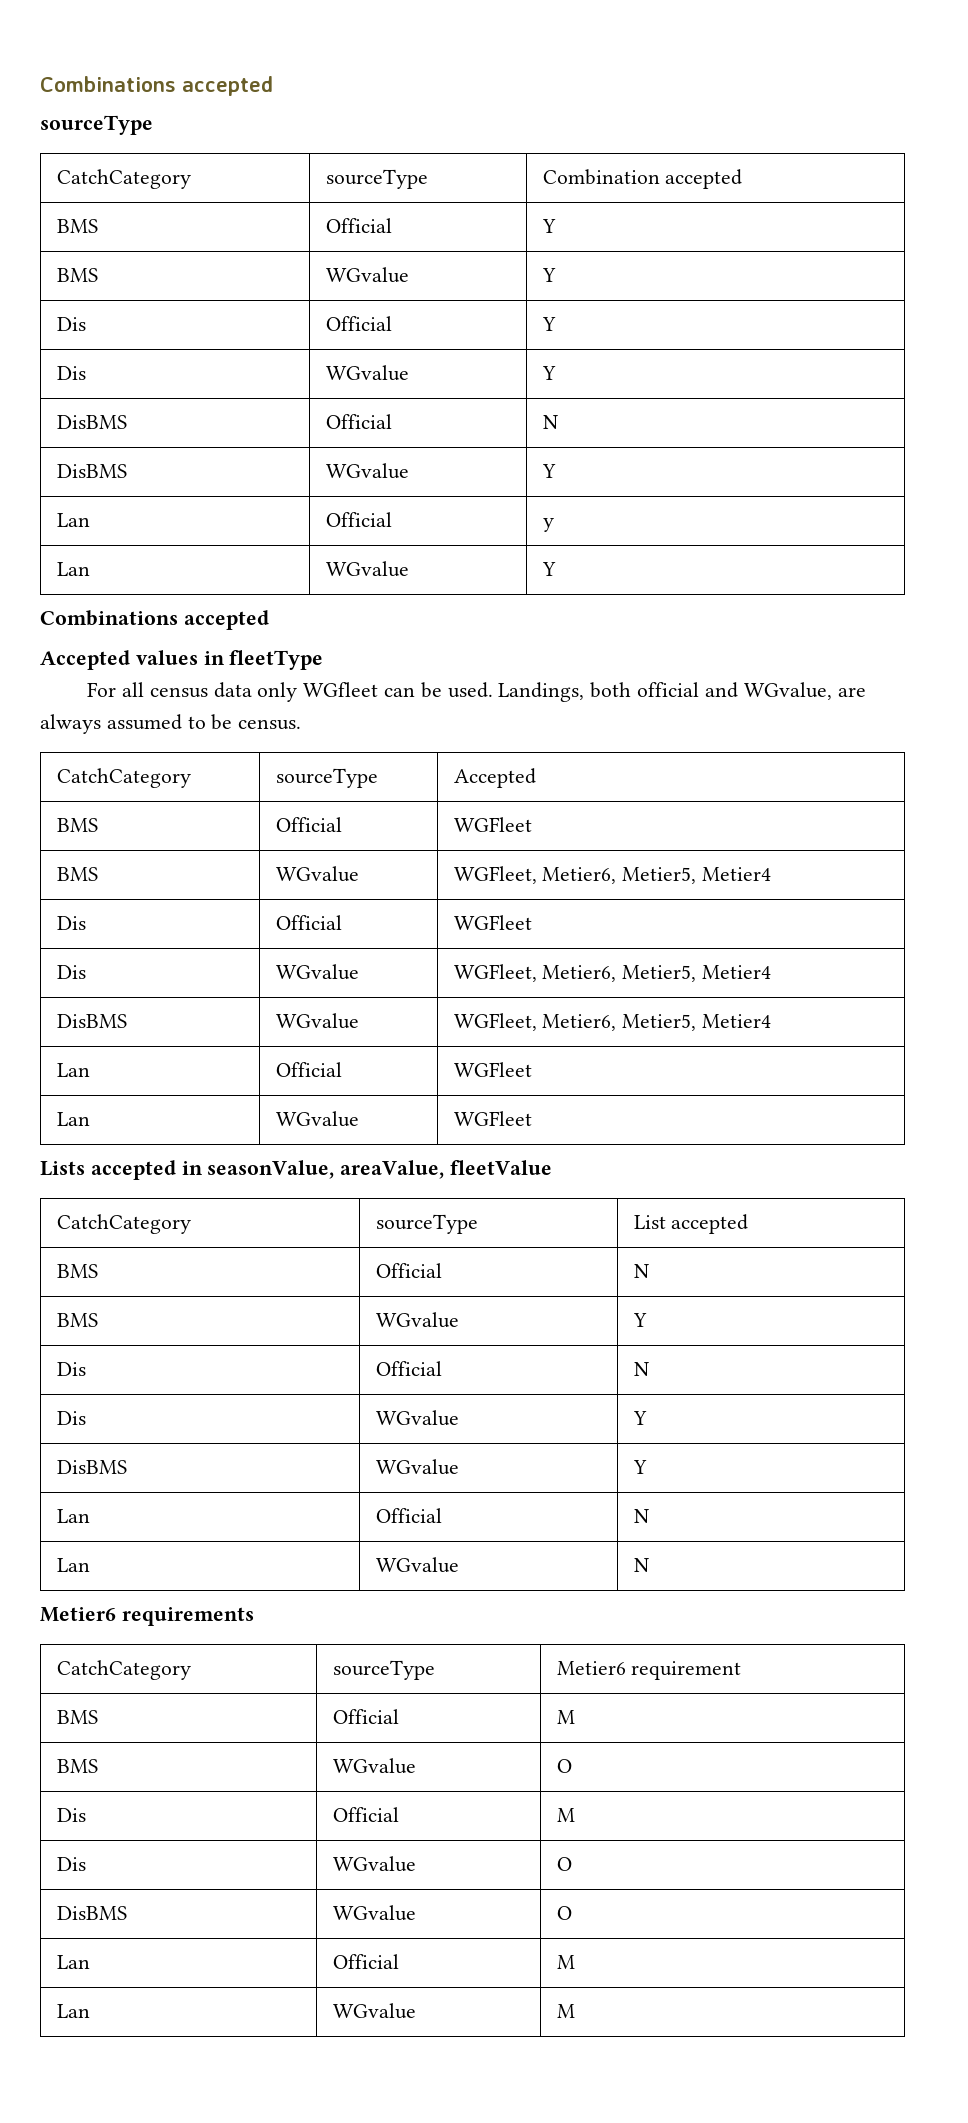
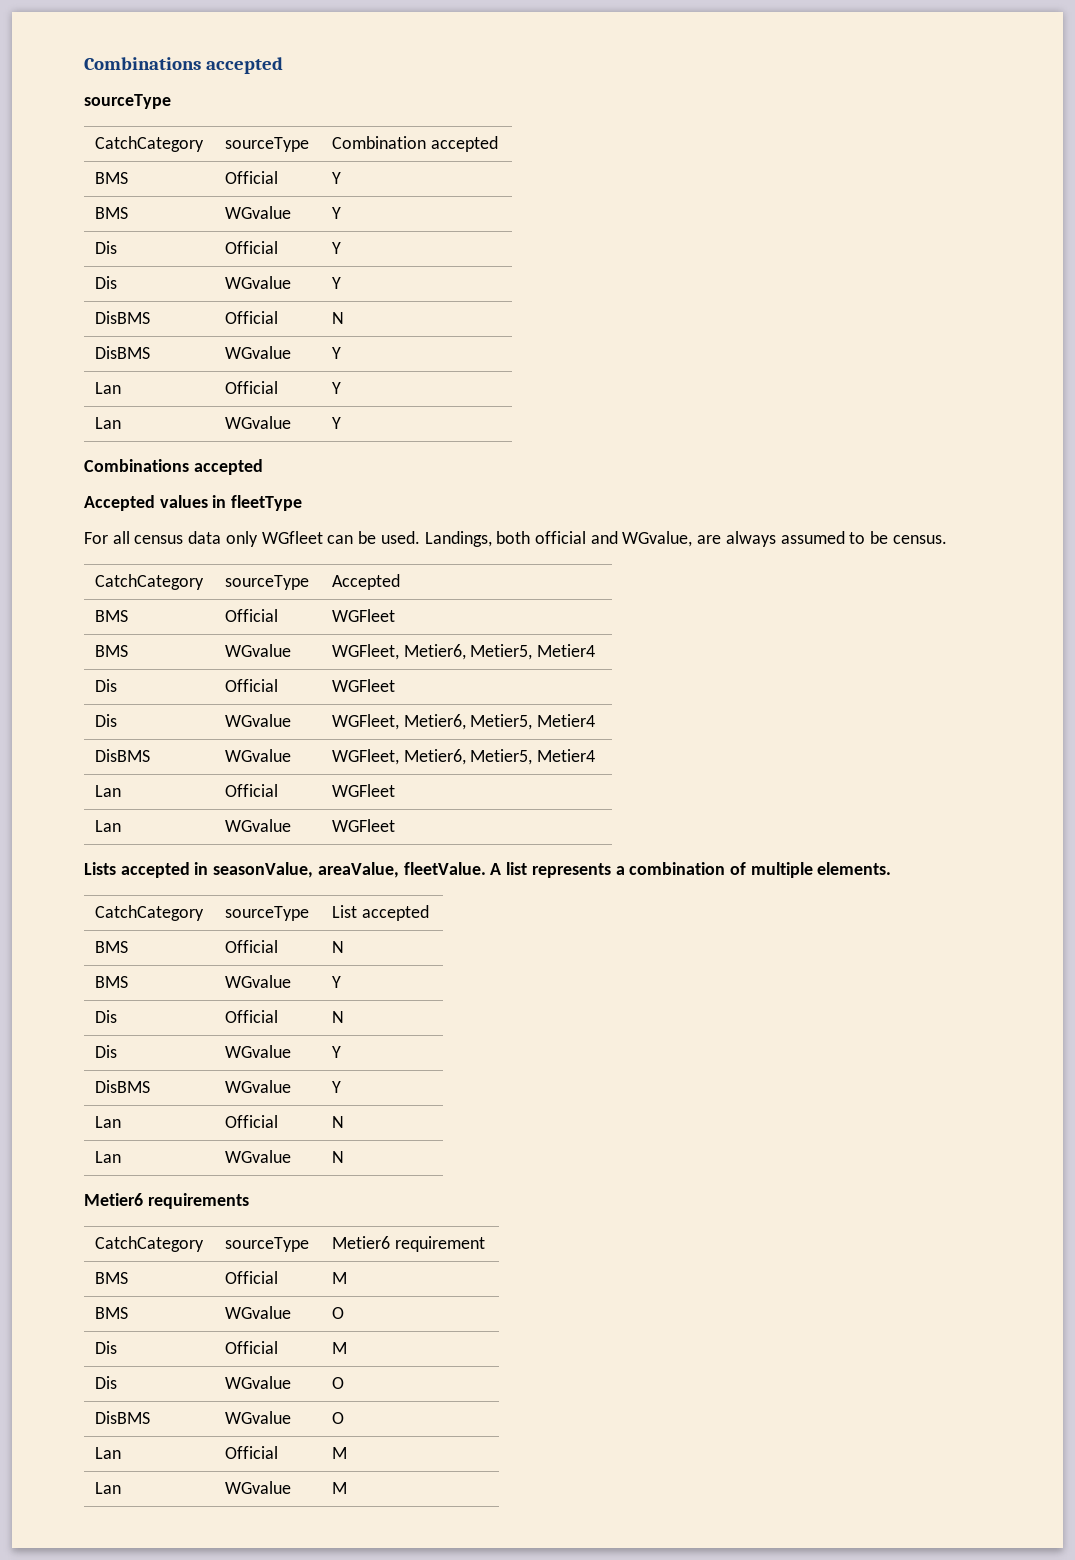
[542,518,554,532] y -> [331,382,341,394] Y
[450,1160,553,1175] fleetValue -> [403,862,892,878] fleetValue. A list represents a combination of multiple elements.

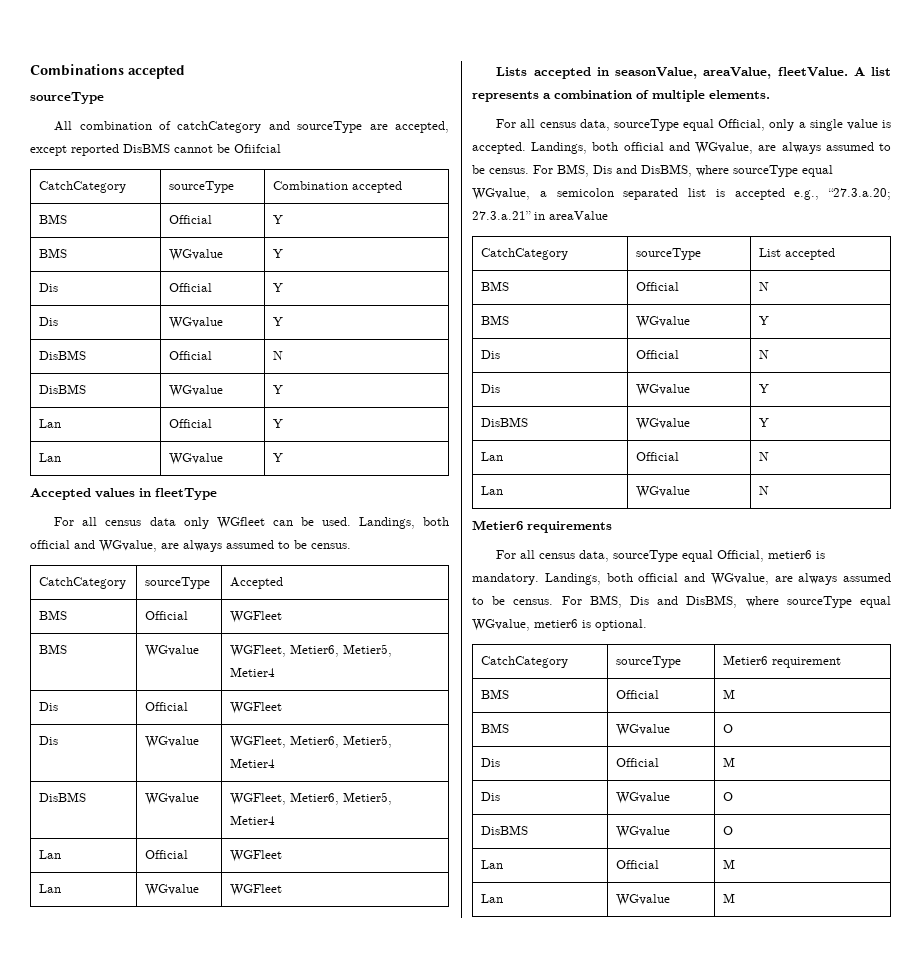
(171, 101) none -> [54,121,449,133] [30,143,281,156] // All combination of catchCategory and sourceType are accepted, except reported DisBMS cannot be Ofiifcial
[84,459,263,475] // Combinations accepted -> (284, 457) none
(892, 868) none -> [496,119,891,131] [472,142,891,154] [472,164,833,177] [472,188,891,200] [472,211,608,220] // For all census data, sourceType equal Official, only a single value is accepted. Landings, both official and WGvalue, are always assumed to be census. For BMS, Dis and DisBMS, where sourceType equal WGvalue, a semicolon separated list is accepted e.g., “27.3.a.20; 27.3.a.21” in areaValue
(249, 1201) none -> [496,550,826,562] [472,573,891,585] [472,595,891,608] [472,619,647,631] // For all census data, sourceType equal Official, metier6 is mandatory. Landings, both official and WGvalue, are always assumed to be census. For BMS, Dis and DisBMS, where sourceType equal WGvalue, metier6 is optional.

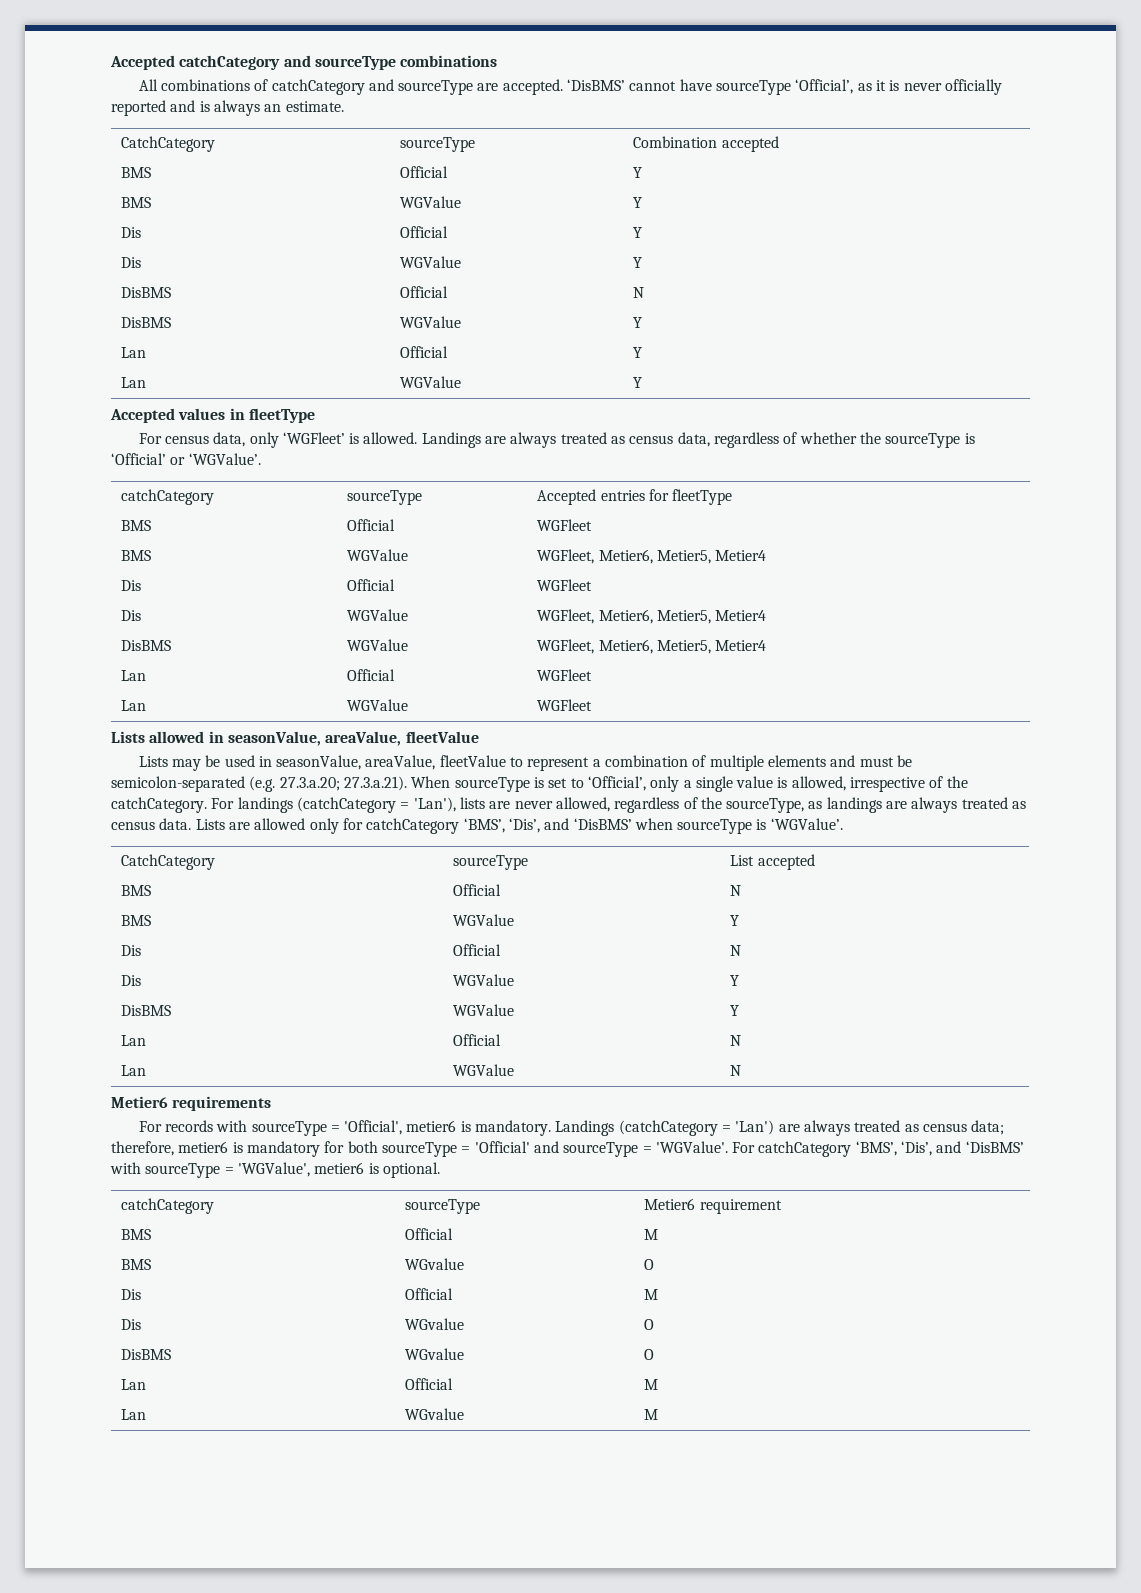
[30,64,185,79] [30,92,104,104] Combinations accepted // sourceType -> [110,55,498,70] Accepted catchCategory and sourceType combinations
[79,121,152,130] combination -> [160,79,250,91] combinations
[395,121,449,133] [30,143,281,156] accepted, except reported DisBMS cannot be Ofiifcial -> [502,79,1003,95] [111,100,344,116] accepted. ‘DisBMS’ cannot have sourceType ‘Official’, as it is never officially reported and is always an estimate.
[169,249,224,261] WGvalue -> [400,196,462,208] WGValue
[169,317,224,329] WGvalue -> [400,256,462,268] WGValue
[169,385,224,397] WGvalue -> [400,316,462,328] WGValue
[169,453,224,465] WGvalue -> [400,376,462,388] WGValue
[82,517,449,529] [30,540,351,552] [39,577,127,589] all census data only WGfleet can be used. Landings, both official and WGvalue, are always assumed to be census. // CatchCategory -> [164,432,975,448] [111,453,261,465] [121,489,215,505] census data, only ‘WGFleet’ is allowed. Landings are always treated as census data, regardless of whether the sourceType is ‘Official’ or ‘WGValue’. // catchCategory
(284, 583) none -> [600,489,733,505] entries for fleetType
[145,645,200,657] WGvalue -> [347,549,409,561] WGValue
[145,736,200,748] WGvalue -> [347,609,409,621] WGValue
[145,793,200,805] WGvalue -> [347,639,409,651] WGValue
[145,884,200,896] WGvalue -> [347,699,409,711] WGValue
[533,67,891,79] [472,90,770,102] [496,119,766,131] accepted in seasonValue, areaValue, fleetValue. A list represents a combination of multiple elements. // For all census data, sourceType equal Official, -> [149,731,479,746] [138,755,913,771] [111,776,646,792] allowed in seasonValue, areaValue, fleetValue // Lists may be used in seasonValue, areaValue, fleetValue to represent a combination of multiple elements and must be semicolon-separated (e.g. 27.3.a.20; 27.3.a.21). When sourceType is set to ‘Official’,
[472,142,891,154] [472,164,833,177] [472,188,891,200] [472,211,608,220] accepted. Landings, both official and WGvalue, are always assumed to be census. For BMS, Dis and DisBMS, where sourceType equal WGvalue, a semicolon separated list is accepted e.g., “27.3.a.20; 27.3.a.21” in areaValue -> [791,776,968,792] [111,797,1027,813] [111,818,843,834] allowed, irrespective of the catchCategory. For landings (catchCategory = 'Lan'), lists are never allowed, regardless of the sourceType, as landings are always treated as census data. Lists are allowed only for catchCategory ‘BMS’, ‘Dis’, and ‘DisBMS’ when sourceType is ‘WGValue’.
[636,316,691,328] WGvalue -> [453,914,515,926] WGValue
[636,384,691,396] [759,384,770,393] [481,417,529,427] [636,418,691,430] WGvalue | Y // DisBMS | WGvalue -> [453,974,515,986] [730,975,740,986] [121,1005,172,1016] [453,1004,515,1016] WGValue | Y // DisBMS | WGValue
[636,486,691,498] WGvalue -> [453,1064,515,1076] WGValue
[520,550,826,562] [472,573,891,585] [472,595,891,608] [472,619,530,631] all census data, sourceType equal Official, metier6 is mandatory. Landings, both official and WGvalue, are always assumed to be census. For BMS, Dis and DisBMS, where sourceType equal WGvalue, -> [164,1120,1005,1136] [111,1141,1024,1157] [110,1162,310,1178] records with sourceType = 'Official', metier6 is mandatory. Landings (catchCategory = 'Lan') are always treated as census data; therefore, metier6 is mandatory for both sourceType = 'Official' and sourceType = 'WGValue'. For catchCategory ‘BMS’, ‘Dis’, and ‘DisBMS’ with sourceType = 'WGValue',
[481,656,569,668] CatchCategory -> [121,1198,215,1214] catchCategory

